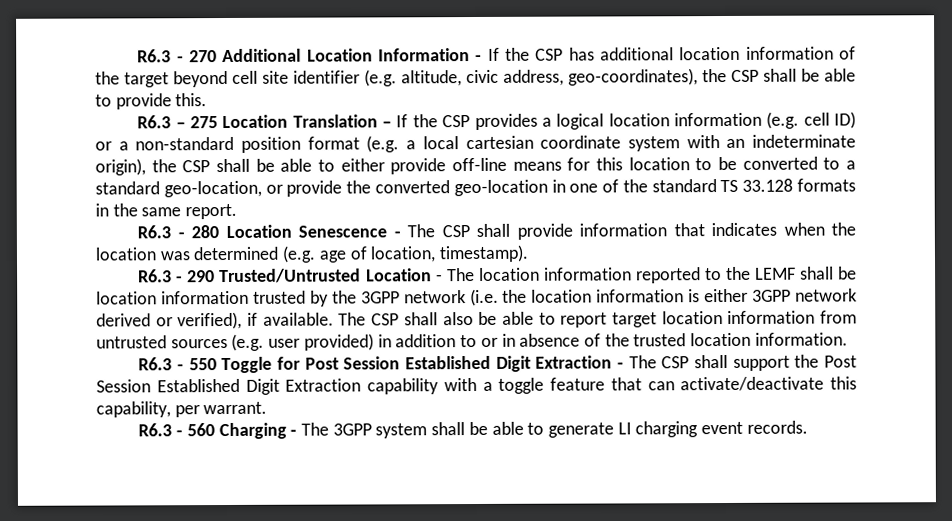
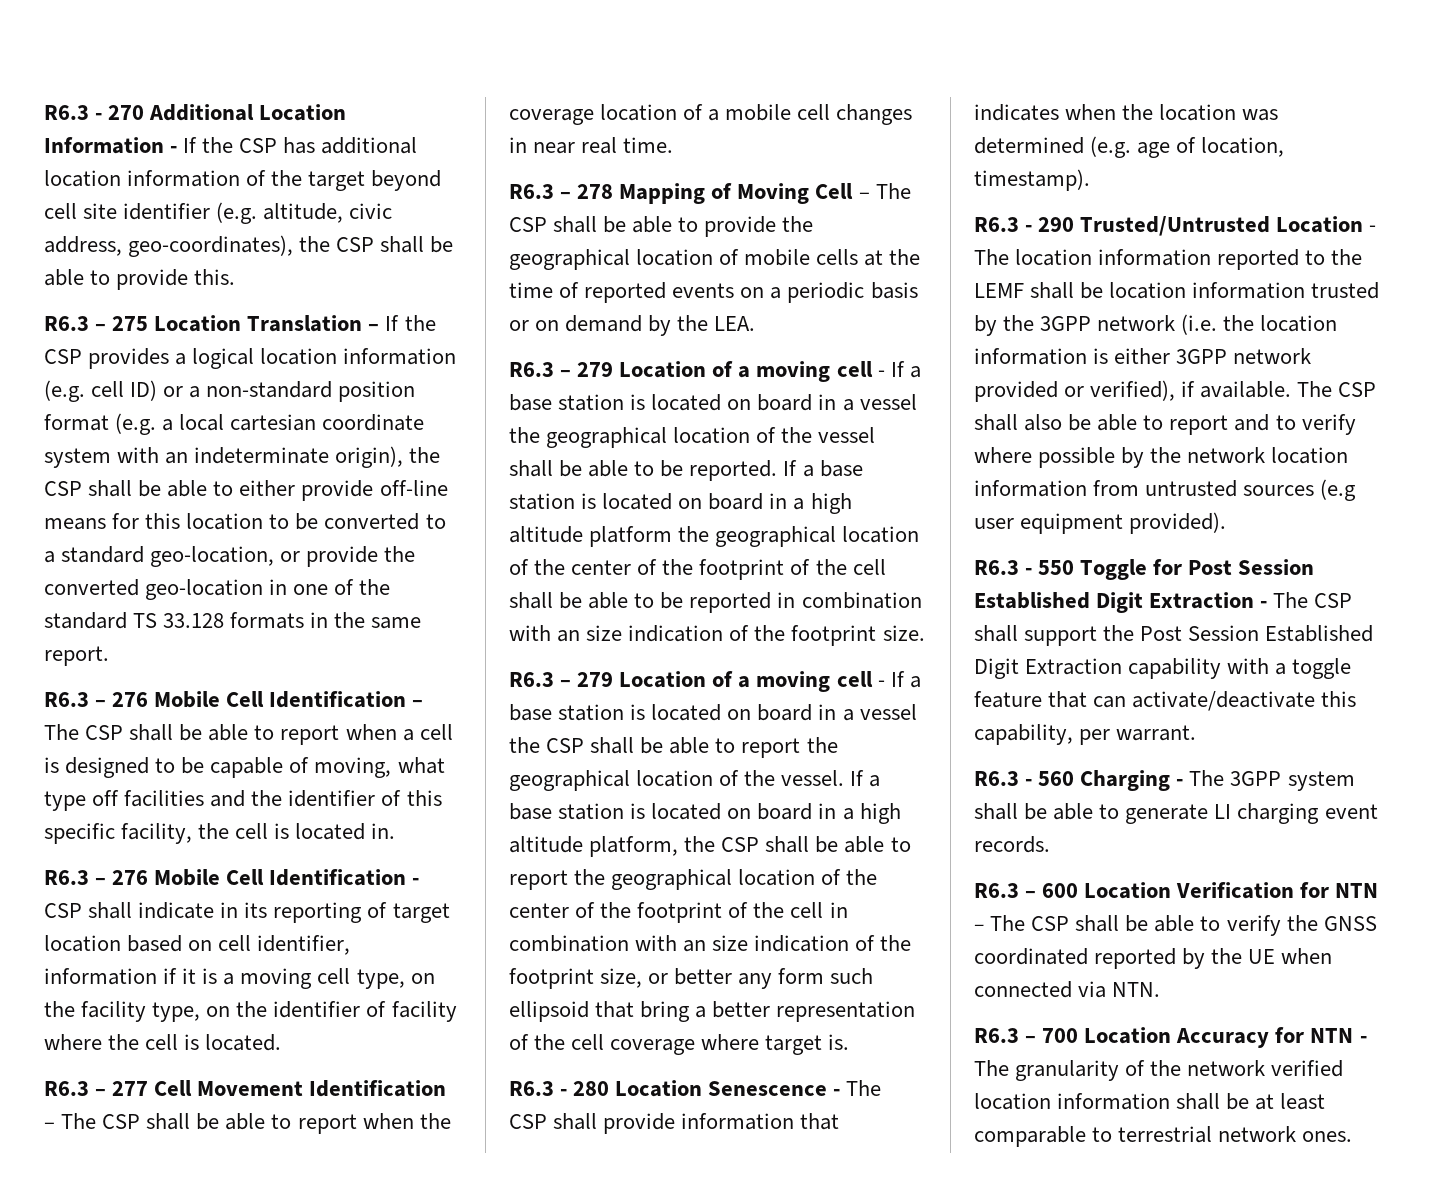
(238, 211) none -> [44,691,424,708] [44,724,453,745] [44,757,445,778] [44,790,442,811] [44,823,396,844] [44,869,420,886] [44,902,450,923] [44,935,351,955] [44,968,435,989] [44,1001,457,1022] [44,1034,282,1051] [44,1080,447,1097] [44,1113,451,1134] [509,104,913,125] [509,137,674,154] [509,183,911,204] [509,216,814,237] [509,249,921,270] [509,282,918,303] [509,315,756,336] [509,361,921,382] [509,394,917,411] [509,427,876,448] [509,460,863,481] [509,493,852,514] [509,526,920,547] [509,559,886,580] [509,592,922,613] [509,625,925,646] [509,671,921,692] [509,704,917,721] [509,737,838,758] [509,770,881,791] [509,803,901,824] [509,836,911,857] [509,869,878,890] [509,902,848,923] [509,935,912,952] [509,968,874,989] [509,1001,916,1022] [509,1034,850,1055] // R6.3 – 276 Mobile Cell Identification – The CSP shall be able to report when a cell is designed to be capable of moving, what type off facilities and the identifier of this specific facility, the cell is located in. // R6.3 – 276 Mobile Cell Identification - CSP shall indicate in its reporting of target location based on cell identifier, information if it is a moving cell type, on the facility type, on the identifier of facility where the cell is located. // R6.3 – 277 Cell Movement Identification – The CSP shall be able to report when the coverage location of a mobile cell changes in near real time. // R6.3 – 278 Mapping of Moving Cell – The CSP shall be able to provide the geographical location of mobile cells at the time of reported events on a periodic basis or on demand by the LEA. // R6.3 – 279 Location of a moving cell - If a base station is located on board in a vessel the geographical location of the vessel shall be able to be reported. If a base station is located on board in a high altitude platform the geographical location of the center of the footprint of the cell shall be able to be reported in combination with an size indication of the footprint size. // R6.3 – 279 Location of a moving cell - If a base station is located on board in a vessel the CSP shall be able to report the geographical location of the vessel. If a base station is located on board in a high altitude platform, the CSP shall be able to report the geographical location of the center of the footprint of the cell in combination with an size indication of the footprint size, or better any form such ellipsoid that bring a better representation of the cell coverage where target is.
[96,313,151,327] derived -> [974,381,1058,402] provided
[611,312,657,328] target -> [1234,414,1356,435] [974,447,1266,468] and to verify where possible by the network
[231,332,848,351] (e.g. user provided) in addition to or in absence of the trusted location information. -> [1320,479,1357,501] [974,512,1227,534] (e.g user equipment provided).
(808, 427) none -> [974,882,1379,899] [974,915,1377,936] [974,948,1333,969] [974,981,1161,998] [974,1027,1367,1048] [974,1060,1344,1081] [974,1093,1326,1110] [974,1126,1353,1147] // R6.3 – 600 Location Verification for NTN – The CSP shall be able to verify the GNSS coordinated reported by the UE when connected via NTN. // R6.3 – 700 Location Accuracy for NTN - The granularity of the network verified location information shall be at least comparable to terrestrial network ones.

